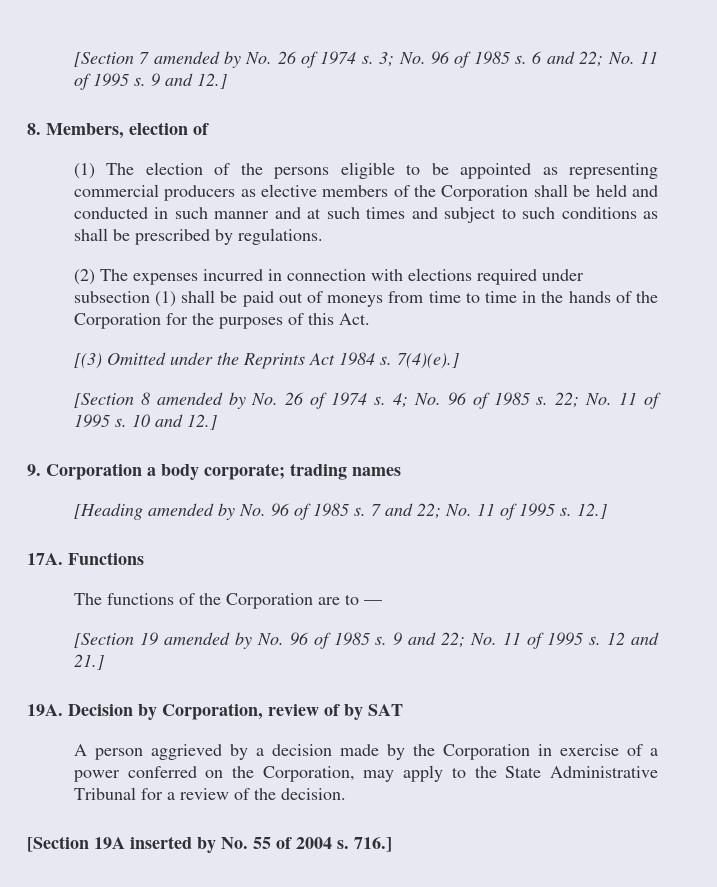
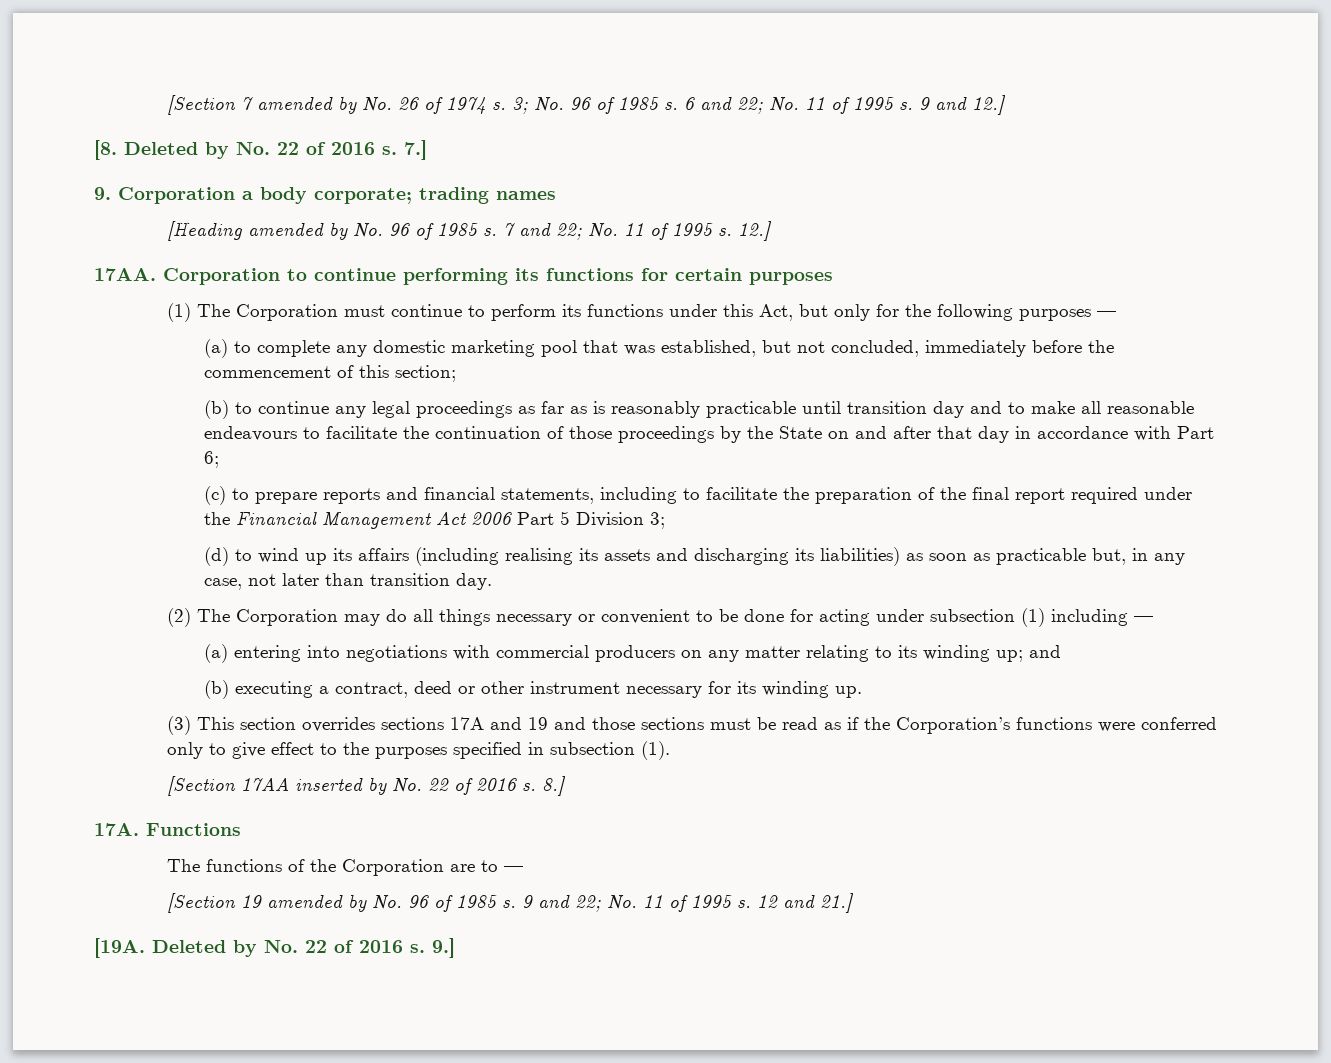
[27,122,209,139] [73,162,659,179] [73,184,658,201] [73,207,659,223] [73,228,323,245] [73,268,584,285] [73,290,659,307] [73,313,370,329] [73,352,459,369] [73,392,661,409] [73,414,217,430] 8. Members, election of // (1) The election of the persons eligible to be appointed as representing commercial producers as elective members of the Corporation shall be held and conducted in such manner and at such times and subject to such conditions as shall be prescribed by regulations. // (2) The expenses incurred in connection with elections required under subsection (1) shall be paid out of moneys from time to time in the hands of the Corporation for the purposes of this Act. // [(3) Omitted under the Reprints Act 1984 s. 7(4)(e).] // [Section 8 amended by No. 26 of 1974 s. 4; No. 96 of 1985 s. 22; No. 11 of 1995 s. 10 and 12.] -> [94,140,427,160] [8. Deleted by No. 22 of 2016 s. 7.]
(607, 511) none -> [94,268,833,285] [167,303,1117,322] [204,339,1115,358] [204,365,457,382] [204,400,1195,419] [204,426,1215,443] [204,451,220,468] [204,486,1193,505] [204,511,666,529] [204,547,1186,566] [204,573,493,590] [167,608,1154,627] [204,644,1062,663] [204,680,863,699] [167,716,1218,735] [167,741,671,760] [167,776,567,796] // 17AA. Corporation to continue performing its functions for certain purposes // (1) The Corporation must continue to perform its functions under this Act, but only for the following purposes — // (a) to complete any domestic marketing pool that was established, but not concluded, immediately before the commencement of this section; // (b) to continue any legal proceedings as far as is reasonably practicable until transition day and to make all reasonable endeavours to facilitate the continuation of those proceedings by the State on and after that day in accordance with Part 6; // (c) to prepare reports and financial statements, including to facilitate the preparation of the final report required under the Financial Management Act 2006 Part 5 Division 3; // (d) to wind up its affairs (including realising its assets and discharging its liabilities) as soon as practicable but, in any case, not later than transition day. // (2) The Corporation may do all things necessary or convenient to be done for acting under subsection (1) including — // (a) entering into negotiations with commercial producers on any matter relating to its winding up; and // (b) executing a contract, deed or other instrument necessary for its winding up. // (3) This section overrides sections 17A and 19 and those sections must be read as if the Corporation’s functions were conferred only to give effect to the purposes specified in subsection (1). // [Section 17AA inserted by No. 22 of 2016 s. 8.]
[27,703,403,720] [73,744,658,760] [73,765,658,782] [73,787,346,800] [27,836,392,853] 19A. Decision by Corporation, review of by SAT // A person aggrieved by a decision made by the Corporation in exercise of a power conferred on the Corporation, may apply to the State Administrative Tribunal for a review of the decision. // [Section 19A inserted by No. 55 of 2004 s. 716.] -> [94,938,455,958] [19A. Deleted by No. 22 of 2016 s. 9.]

